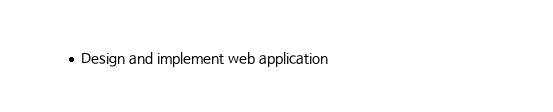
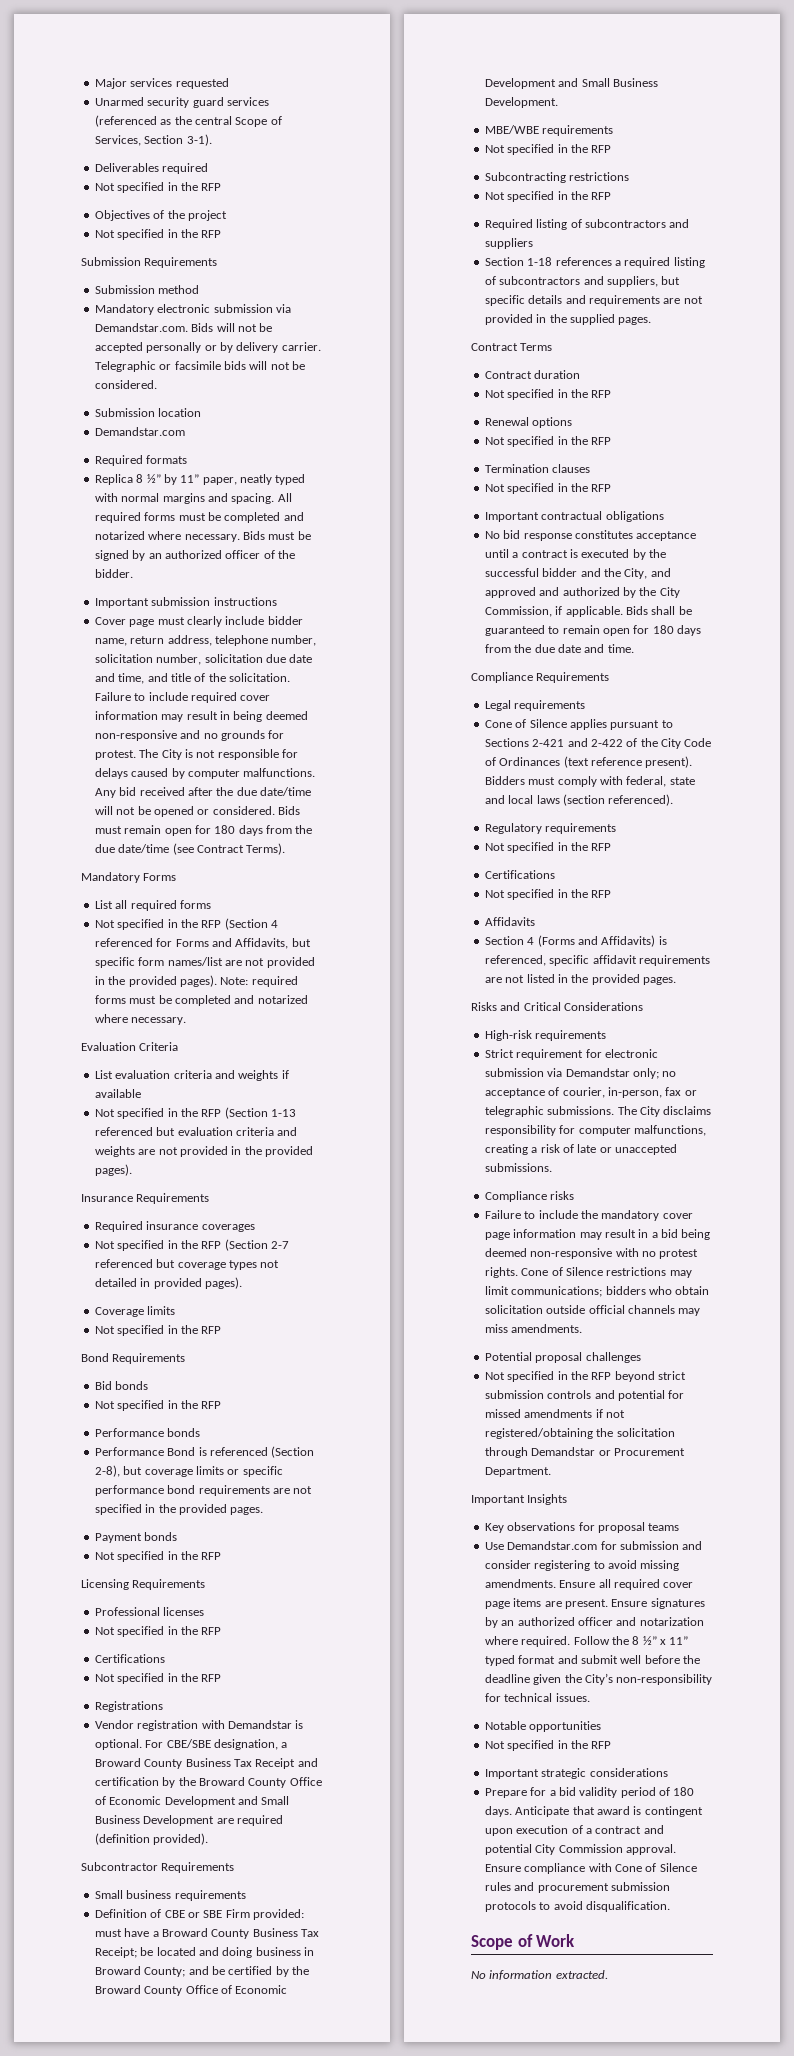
[81,52,328,67] Design and implement web application -> [94,78,229,89] [94,97,269,108] [94,115,282,127] [94,134,212,146] [94,163,209,174] [94,182,222,193] [94,210,227,221] [94,229,222,240] [81,257,218,268] [94,285,200,294] [94,304,291,315] [94,323,273,332] [94,342,321,353] [94,361,305,372] [94,380,157,389] [94,408,202,417] [94,427,185,436] [94,455,188,466] [94,474,306,485] [94,493,292,504] [94,512,304,523] [94,531,311,542] [94,550,295,561] [94,569,133,578] [94,597,277,608] [94,616,303,627] [94,635,317,646] [94,654,313,665] [94,673,290,684] [94,692,271,703] [94,711,308,722] [94,730,285,741] [94,749,298,760] [94,768,316,779] [94,787,311,798] [94,806,300,817] [94,825,313,836] [94,843,286,855] [81,872,177,883] [94,900,211,911] [94,918,278,930] [94,938,311,949] [94,957,315,968] [94,975,298,987] [94,995,308,1006] [94,1014,187,1025] [81,1042,179,1051] [94,1070,289,1081] [94,1089,141,1098] [94,1107,296,1119] [94,1127,298,1136] [94,1146,313,1157] [94,1164,132,1176] [81,1193,210,1204] [94,1221,255,1232] [94,1239,289,1251] [94,1259,280,1270] [94,1277,242,1289] [94,1306,176,1317] [94,1325,222,1336] [81,1353,186,1364] [94,1381,149,1390] [94,1400,222,1411] [94,1428,201,1437] [94,1446,315,1458] [94,1465,283,1477] [94,1485,313,1496] [94,1504,264,1515] [94,1532,178,1543] [94,1551,222,1562] [81,1579,206,1590] [94,1607,205,1616] [94,1626,222,1637] [94,1654,165,1663] [94,1673,222,1684] [94,1701,163,1712] [94,1720,304,1731] [94,1739,288,1750] [94,1758,318,1769] [94,1777,322,1788] [94,1796,290,1807] [94,1815,283,1826] [94,1833,209,1845] [81,1862,235,1873] [94,1890,246,1901] [94,1909,304,1920] [94,1928,319,1939] [94,1947,314,1958] [94,1966,309,1977] [94,1985,288,1996] [484,78,658,89] [484,97,558,108] [484,125,614,136] [484,144,612,155] [484,172,630,183] [484,191,612,202] [484,219,690,230] [484,238,533,249] [484,257,705,268] [484,276,681,287] [484,295,703,306] [484,314,652,325] [471,343,553,351] [484,370,581,379] [484,389,612,400] [484,417,573,428] [484,436,612,447] [484,464,591,473] [484,483,612,494] [484,511,664,522] [484,530,697,541] [484,549,666,560] [484,568,671,579] [484,587,680,598] [484,606,692,617] [484,625,701,636] [484,644,634,653] [471,672,610,683] [484,700,586,711] [484,719,673,730] [484,738,712,749] [484,756,693,768] [484,776,695,787] [484,794,674,806] [484,823,617,834] [484,842,612,853] [484,870,555,879] [484,889,612,900] [484,917,535,926] [484,935,667,947] [484,955,710,966] [484,974,676,985] [471,1002,644,1011] [484,1030,607,1041] [484,1049,658,1060] [484,1068,677,1079] [484,1087,697,1098] [484,1106,712,1117] [484,1125,706,1136] [484,1144,677,1155] [484,1163,552,1172] [484,1191,575,1202] [484,1210,693,1221] [484,1229,711,1240] [484,1248,699,1259] [484,1267,692,1278] [484,1286,710,1297] [484,1305,701,1316] [484,1324,583,1333] [484,1352,641,1363] [484,1371,686,1382] [484,1390,685,1401] [484,1409,625,1418] [484,1428,675,1439] [484,1447,685,1458] [484,1467,551,1477] [471,1494,568,1505] [484,1522,680,1533] [484,1541,703,1550] [484,1560,680,1571] [484,1579,694,1590] [484,1598,705,1609] [484,1617,704,1628] [484,1636,689,1647] [484,1655,700,1666] [484,1673,713,1685] [484,1693,590,1702] [484,1721,602,1732] [484,1740,612,1751] [484,1768,668,1779] [484,1787,695,1798] [484,1806,703,1817] [484,1825,664,1836] [484,1844,676,1855] [484,1863,697,1874] [484,1882,670,1893] [484,1901,670,1912] [471,1934,576,1950] [471,1970,608,1980] Major services requested // Unarmed security guard services (referenced as the central Scope of Services, Section 3-1). // Deliverables required // Not specified in the RFP // Objectives of the project // Not specified in the RFP // Submission Requirements // Submission method // Mandatory electronic submission via Demandstar.com. Bids will not be accepted personally or by delivery carrier. Telegraphic or facsimile bids will not be considered. // Submission location // Demandstar.com // Required formats // Replica 8 ½” by 11” paper, neatly typed with normal margins and spacing. All required forms must be completed and notarized where necessary. Bids must be signed by an authorized officer of the bidder. // Important submission instructions // Cover page must clearly include bidder name, return address, telephone number, solicitation number, solicitation due date and time, and title of the solicitation. Failure to include required cover information may result in being deemed non-responsive and no grounds for protest. The City is not responsible for delays caused by computer malfunctions. Any bid received after the due date/time will not be opened or considered. Bids must remain open for 180 days from the due date/time (see Contract Terms). // Mandatory Forms // List all required forms // Not specified in the RFP (Section 4 referenced for Forms and Affidavits, but specific form names/list are not provided in the provided pages). Note: required forms must be completed and notarized where necessary. // Evaluation Criteria // List evaluation criteria and weights if available // Not specified in the RFP (Section 1-13 referenced but evaluation criteria and weights are not provided in the provided pages). // Insurance Requirements // Required insurance coverages // Not specified in the RFP (Section 2-7 referenced but coverage types not detailed in provided pages). // Coverage limits // Not specified in the RFP // Bond Requirements // Bid bonds // Not specified in the RFP // Performance bonds // Performance Bond is referenced (Section 2-8), but coverage limits or specific performance bond requirements are not specified in the provided pages. // Payment bonds // Not specified in the RFP // Licensing Requirements // Professional licenses // Not specified in the RFP // Certifications // Not specified in the RFP // Registrations // Vendor registration with Demandstar is optional. For CBE/SBE designation, a Broward County Business Tax Receipt and certification by the Broward County Office of Economic Development and Small Business Development are required (definition provided). // Subcontractor Requirements // Small business requirements // Definition of CBE or SBE Firm provided: must have a Broward County Business Tax Receipt; be located and doing business in Broward County; and be certified by the Broward County Office of Economic Development and Small Business Development. // MBE/WBE requirements // Not specified in the RFP // Subcontracting restrictions // Not specified in the RFP // Required listing of subcontractors and suppliers // Section 1-18 references a required listing of subcontractors and suppliers, but specific details and requirements are not provided in the supplied pages. // Contract Terms // Contract duration // Not specified in the RFP // Renewal options // Not specified in the RFP // Termination clauses // Not specified in the RFP // Important contractual obligations // No bid response constitutes acceptance until a contract is executed by the successful bidder and the City, and approved and authorized by the City Commission, if applicable. Bids shall be guaranteed to remain open for 180 days from the due date and time. // Compliance Requirements // Legal requirements // Cone of Silence applies pursuant to Sections 2-421 and 2-422 of the City Code of Ordinances (text reference present). Bidders must comply with federal, state and local laws (section referenced). // Regulatory requirements // Not specified in the RFP // Certifications // Not specified in the RFP // Affidavits // Section 4 (Forms and Affidavits) is referenced, specific affidavit requirements are not listed in the provided pages. // Risks and Critical Considerations // High-risk requirements // Strict requirement for electronic submission via Demandstar only; no acceptance of courier, in-person, fax or telegraphic submissions. The City disclaims responsibility for computer malfunctions, creating a risk of late or unaccepted submissions. // Compliance risks // Failure to include the mandatory cover page information may result in a bid being deemed non-responsive with no protest rights. Cone of Silence restrictions may limit communications; bidders who obtain solicitation outside official channels may miss amendments. // Potential proposal challenges // Not specified in the RFP beyond strict submission controls and potential for missed amendments if not registered/obtaining the solicitation through Demandstar or Procurement Department. // Important Insights // Key observations for proposal teams // Use Demandstar.com for submission and consider registering to avoid missing amendments. Ensure all required cover page items are present. Ensure signatures by an authorized officer and notarization where required. Follow the 8 ½” x 11” typed format and submit well before the deadline given the City’s non-responsibility for technical issues. // Notable opportunities // Not specified in the RFP // Important strategic considerations // Prepare for a bid validity period of 180 days. Anticipate that award is contingent upon execution of a contract and potential City Commission approval. Ensure compliance with Cone of Silence rules and procurement submission protocols to avoid disqualification. // Scope of Work // No information extracted.

